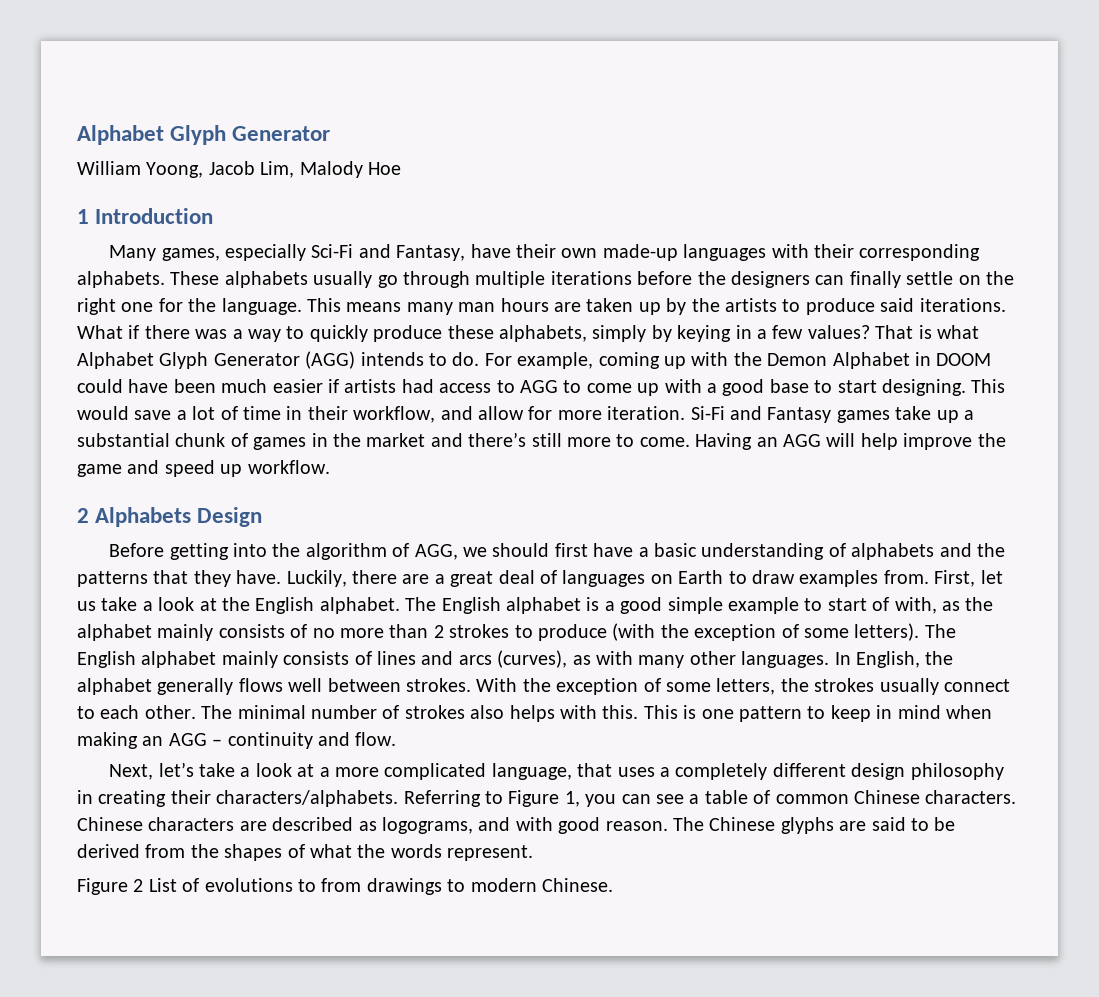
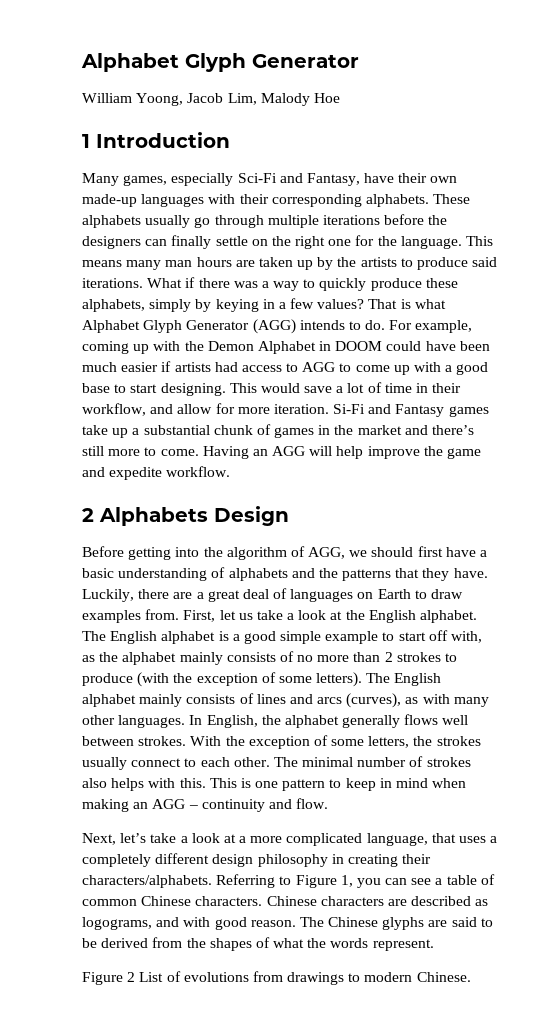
[164,460,243,477] speed up -> [109,467,163,480] expedite
[872,597,890,611] of -> [428,630,448,641] off
[298,879,316,892] to -> (249, 977) none

